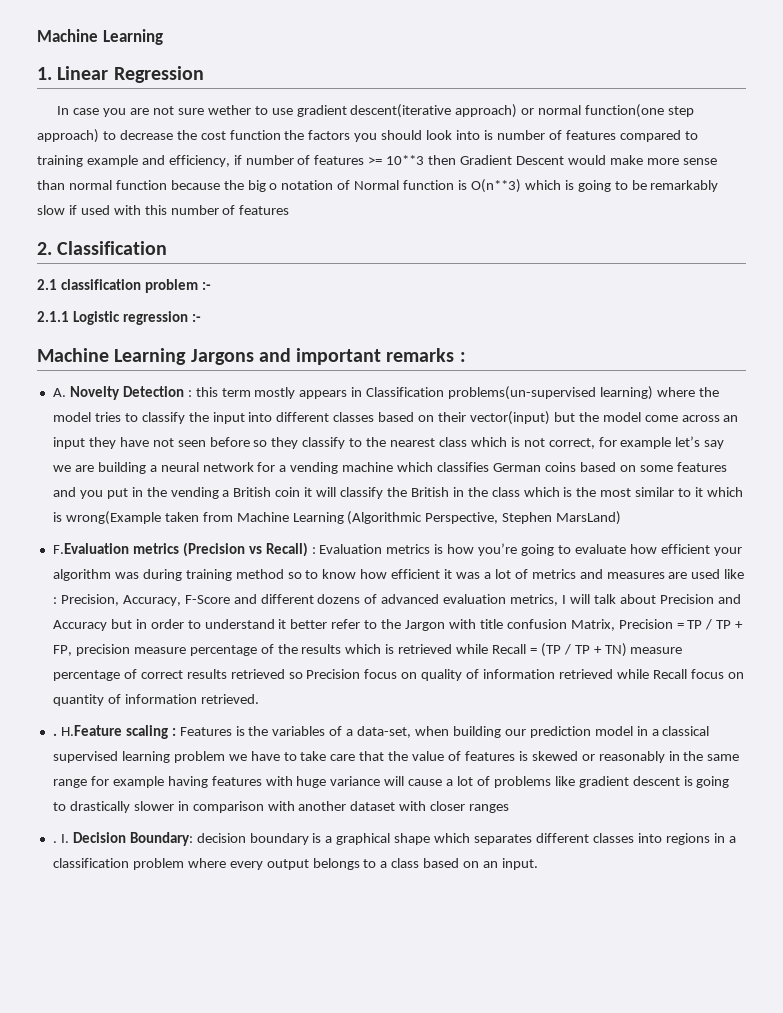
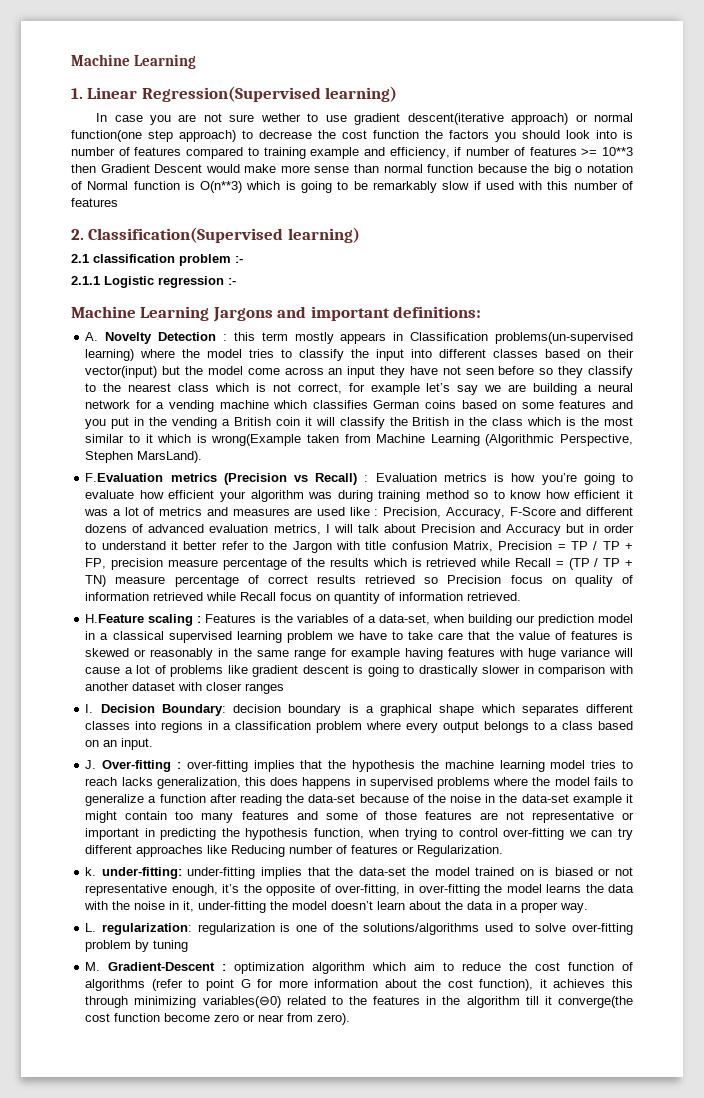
[113,66,204,83] Regression -> [141,86,398,102] Regression(Supervised learning)
[57,241,168,255] Classification -> [88,227,360,243] Classification(Supervised learning)
[386,348,466,362] remarks : -> [393,306,482,318] definitions:
[556,511,622,525] MarsLand) -> [137,451,203,463] MarsLand).
[52,733,57,736] . -> (522, 596) none
[52,841,57,843] . -> (285, 688) none
(538, 864) none -> [85,760,633,772] [85,777,633,789] [85,794,634,806] [85,811,635,823] [85,828,633,840] [85,845,504,857] [85,867,633,879] [85,884,634,896] [84,901,589,913] [85,923,633,935] [85,940,189,952] [85,962,634,974] [85,979,633,991] [85,996,633,1008] [85,1013,351,1025] // J. Over-fitting : over-fitting implies that the hypothesis the machine learning model tries to reach lacks generalization, this does happens in supervised problems where the model fails to generalize a function after reading the data-set because of the noise in the data-set example it might contain too many features and some of those features are not representative or important in predicting the hypothesis function, when trying to control over-fitting we can try different approaches like Reducing number of features or Regularization. // k. under-fitting: under-fitting implies that the data-set the model trained on is biased or not representative enough, it’s the opposite of over-fitting, in over-fitting the model learns the data with the noise in it, under-fitting the model doesn’t learn about the data in a proper way. // L. regularization: regularization is one of the solutions/algorithms used to solve over-fitting problem by tuning // M. Gradient-Descent : optimization algorithm which aim to reduce the cost function of algorithms (refer to point G for more information about the cost function), it achieves this through minimizing variables(⊖0) related to the features in the algorithm till it converge(the cost function become zero or near from zero).

